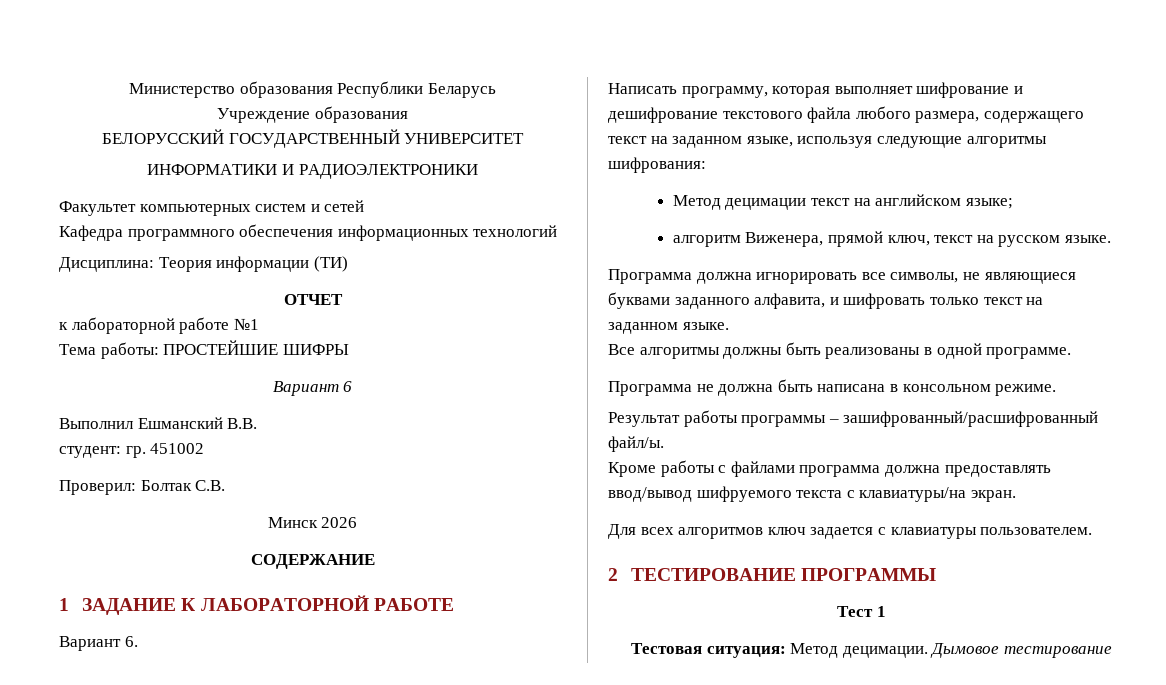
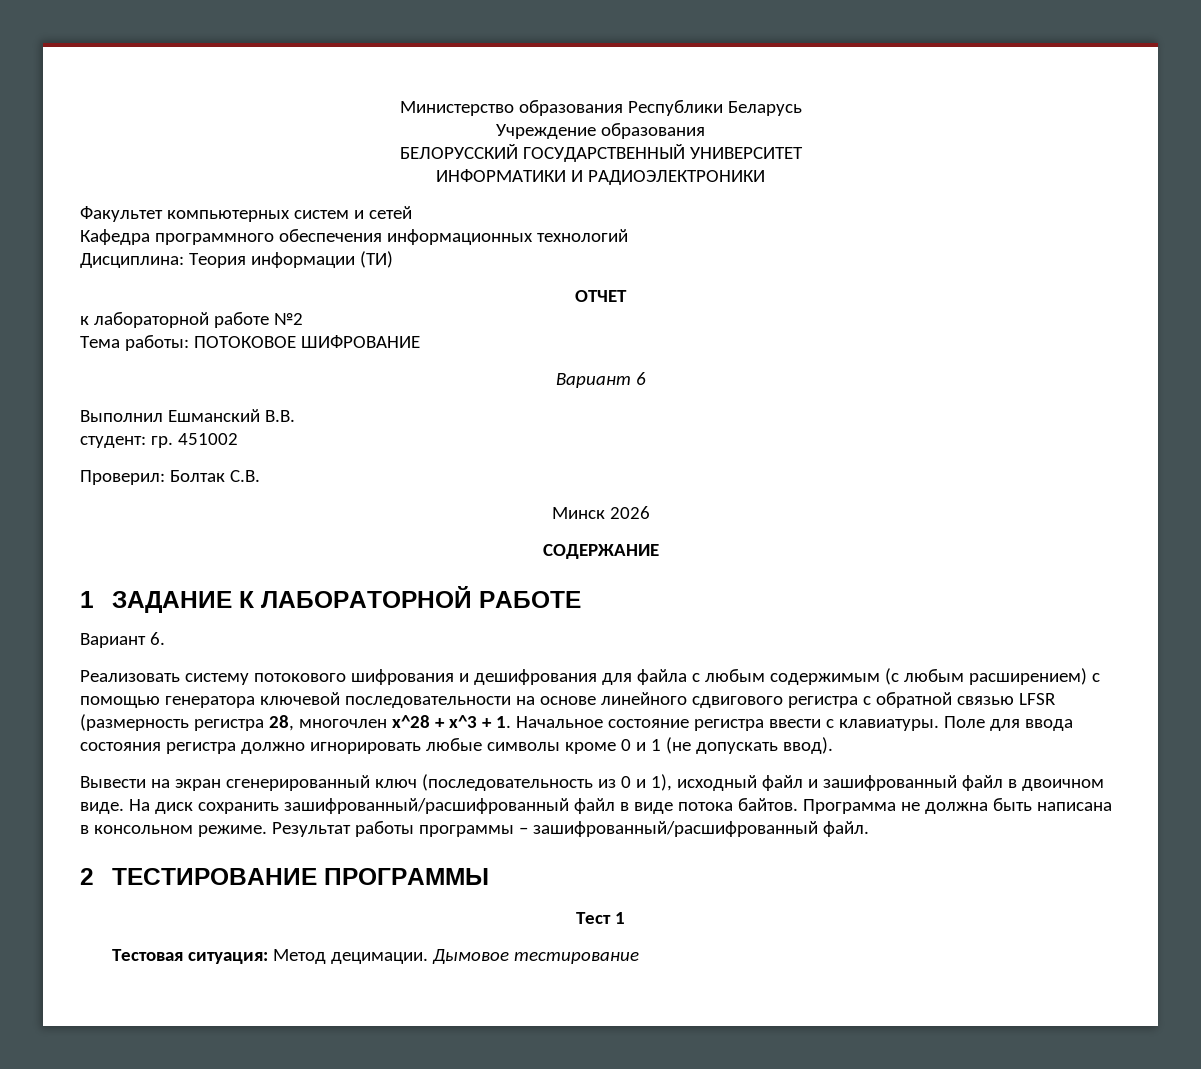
[233,318,259,330] №1 -> [273,313,303,325] №2
[163,340,349,355] ПРОСТЕЙШИЕ ШИФРЫ -> [193,335,420,348] ПОТОКОВОЕ ШИФРОВАНИЕ
[608,82,1023,98] [608,106,1084,123] [608,136,1047,148] [608,157,706,173] [672,194,1013,210] [672,231,1111,247] [608,269,1076,284] [608,292,1044,309] [608,322,729,334] [608,342,1072,359] Написать программу, которая выполняет шифрование и дешифрование текстового файла любого размера, содержащего текст на заданном языке, используя следующие алгоритмы шифрования: // Метод децимации текст на английском языке; // алгоритм Виженера, прямой ключ, текст на русском языке. // Программа должна игнорировать все символы, не являющиеся буквами заданного алфавита, и шифровать только текст на заданном языке. // Все алгоритмы должны быть реализованы в одной программе. // -> [80,668,1100,685] [80,692,1056,708] [80,714,1073,731] [80,737,833,754] [80,774,1104,791] [80,798,798,814] Реализовать систему потокового шифрования и дешифрования для файла с любым содержимым (с любым расширением) с помощью генератора ключевой последовательности на основе линейного сдвигового регистра с обратной связью LFSR (размерность регистра 28, многочлен x^28 + x^3 + 1. Начальное состояние регистра ввести с клавиатуры. Поле для ввода состояния регистра должно игнорировать любые символы кроме 0 и 1 (не допускать ввод). // Вывести на экран сгенерированный ключ (последовательность из 0 и 1), исходный файл и зашифрованный файл в двоичном виде. На диск сохранить зашифрованный/расшифрованный файл в виде потока байтов.
(1057, 390) // -> (267, 831) none
[608,436,664,452] [608,460,1051,477] [608,486,1016,502] [608,524,1093,539] файл/ы. // Кроме работы с файлами программа должна предоставлять ввод/вывод шифруемого текста с клавиатуры/на экран. // Для всех алгоритмов ключ задается с клавиатуры пользователем. -> [822,821,869,837] файл.

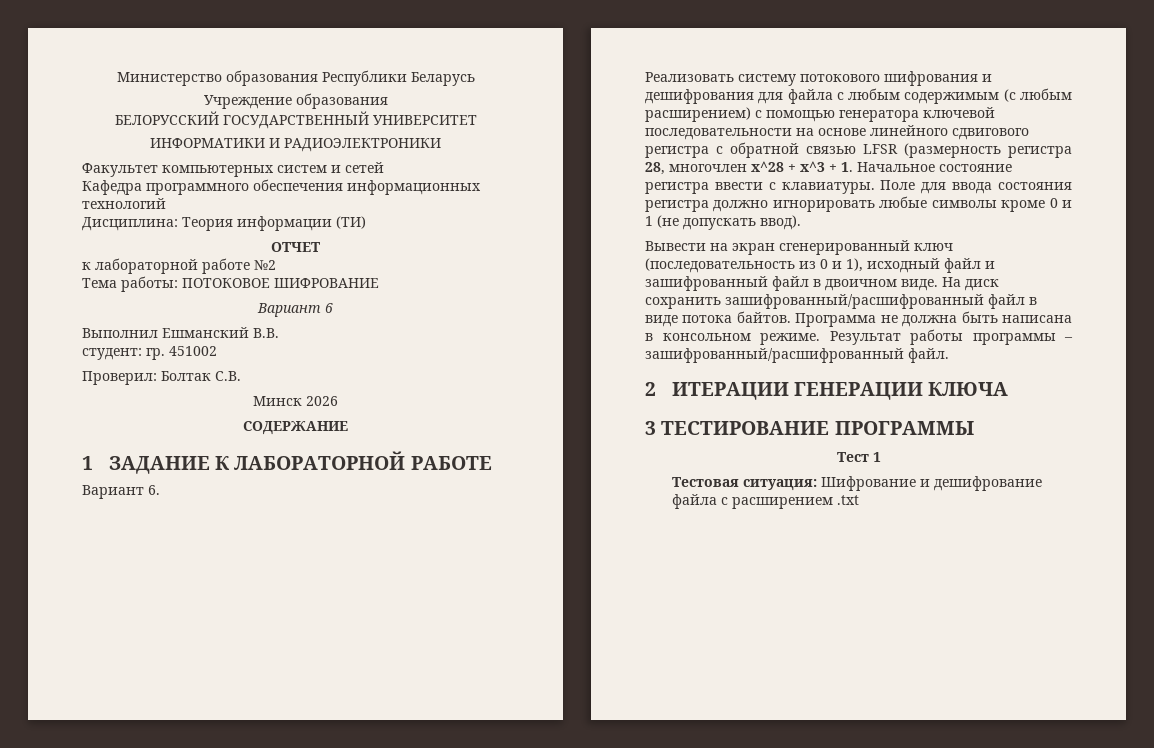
(94, 876) none -> [671,382,1009,400] [645,421,656,435] ИТЕРАЦИИ ГЕНЕРАЦИИ КЛЮЧА // 3
[272,949,639,964] Метод децимации. Дымовое тестирование -> [820,476,1042,491] [671,494,859,509] Шифрование и дешифрование файла с расширением .txt

